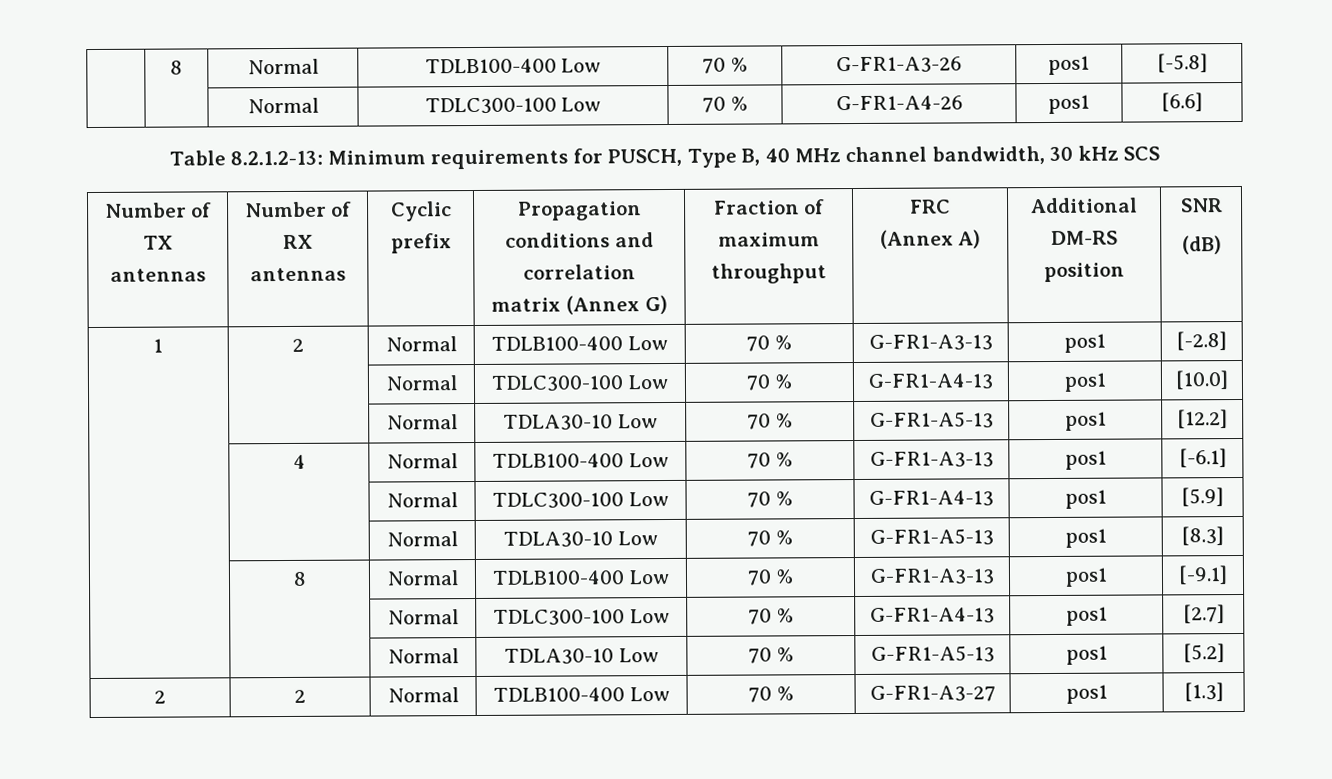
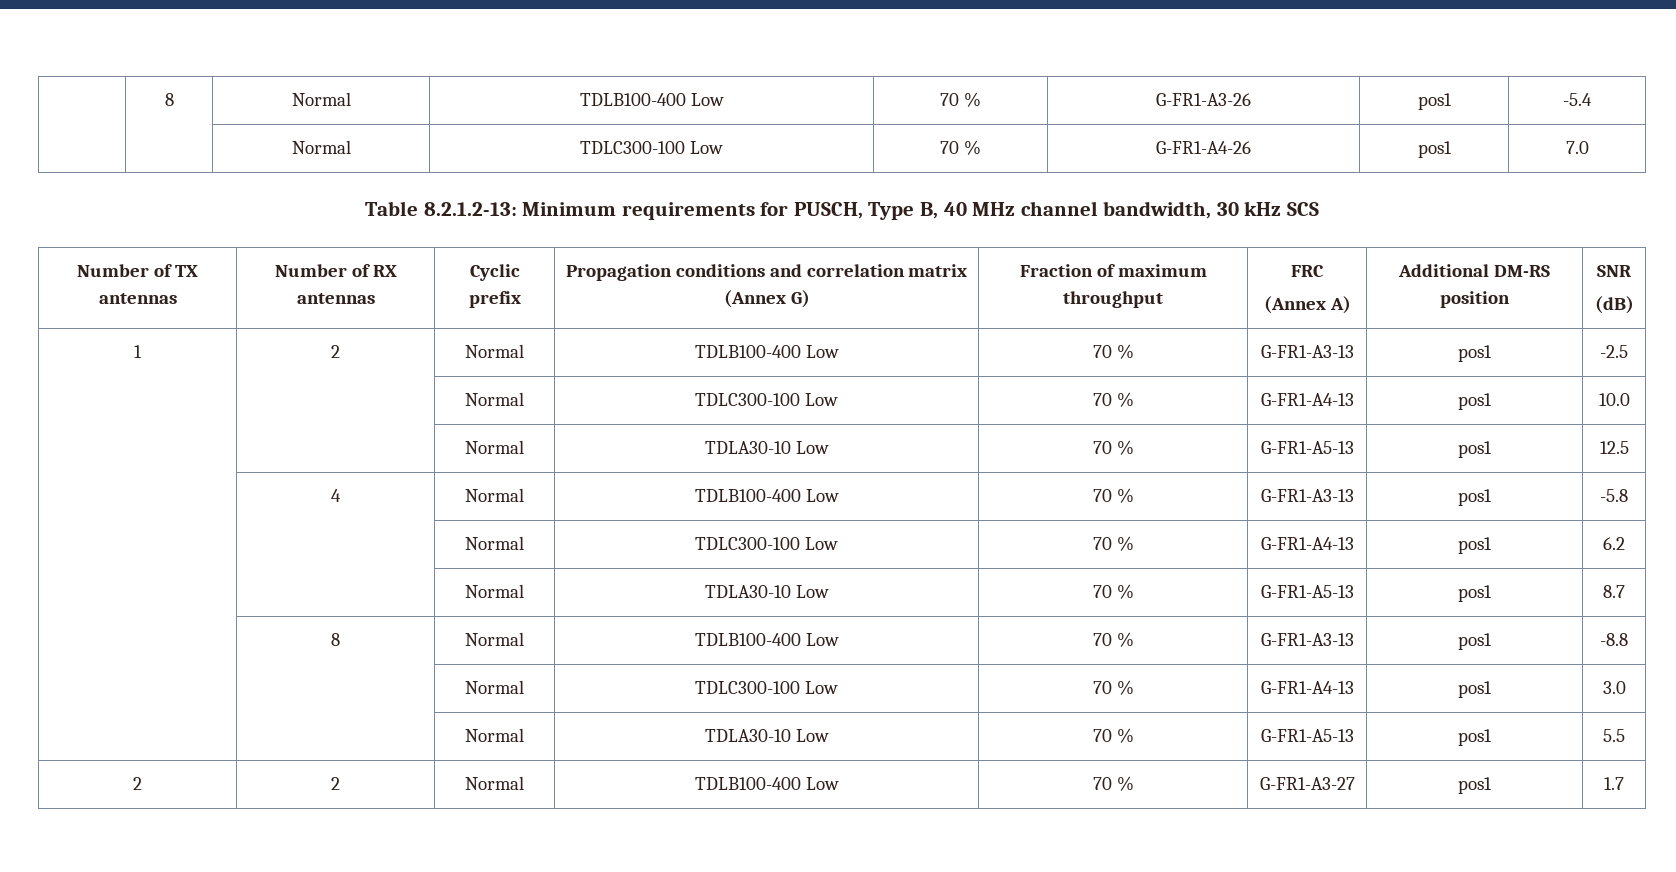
[1156,53,1208,73] [-5.8] -> [1563,93,1592,106] -5.4
[1161,92,1203,112] [6.6] -> [1565,141,1589,154] 7.0
[1176,331,1227,351] [385,375,458,391] [491,374,668,392] [746,374,792,391] [868,373,994,390] [1063,372,1107,392] [1175,370,1229,390] [386,414,458,430] [503,414,658,431] [747,413,793,430] [869,411,994,429] [1064,411,1107,431] [1177,409,1228,429] [-2.8] // | | Normal | TDLC300-100 Low | 70 % | G-FR1-A4-13 | pos1 | [10.0] // | | Normal | TDLA30-10 Low | 70 % | G-FR1-A5-13 | pos1 | [12.2] -> [1600,345,1628,358] [465,392,524,406] [695,393,838,406] [1092,392,1134,407] [1260,393,1354,406] [1458,393,1492,410] [1598,393,1630,406] [465,440,524,454] [704,441,829,454] [1092,440,1134,455] [1260,441,1354,454] [1458,441,1492,458] [1599,441,1629,454] -2.5 // | | Normal | TDLC300-100 Low | 70 % | G-FR1-A4-13 | pos1 | 10.0 // | | Normal | TDLA30-10 Low | 70 % | G-FR1-A5-13 | pos1 | 12.5
[1178,448,1227,468] [386,492,458,508] [492,491,669,509] [747,491,793,508] [869,490,994,507] [1064,489,1107,509] [1181,487,1224,507] [386,531,458,547] [503,531,658,548] [747,530,793,547] [869,528,994,546] [1064,528,1107,548] [1181,526,1224,546] [-6.1] // | | Normal | TDLC300-100 Low | 70 % | G-FR1-A4-13 | pos1 | [5.9] // | | Normal | TDLA30-10 Low | 70 % | G-FR1-A5-13 | pos1 | [8.3] -> [1600,489,1628,502] [465,536,524,550] [695,537,838,550] [1092,536,1134,551] [1260,537,1354,550] [1458,537,1492,554] [1603,537,1625,550] [465,584,524,598] [704,585,829,598] [1092,584,1134,599] [1260,585,1354,598] [1458,585,1492,602] [1603,585,1625,598] -5.8 // | | Normal | TDLC300-100 Low | 70 % | G-FR1-A4-13 | pos1 | 6.2 // | | Normal | TDLA30-10 Low | 70 % | G-FR1-A5-13 | pos1 | 8.7
[1178,565,1228,585] [387,609,459,625] [493,608,670,626] [748,608,794,625] [870,607,995,624] [1065,606,1108,626] [1182,604,1225,624] [387,648,459,664] [504,648,659,665] [748,647,794,664] [870,645,995,663] [1065,645,1108,665] [1182,643,1225,663] [-9.1] // | | Normal | TDLC300-100 Low | 70 % | G-FR1-A4-13 | pos1 | [2.7] // | | Normal | TDLA30-10 Low | 70 % | G-FR1-A5-13 | pos1 | [5.2] -> [1600,633,1628,646] [465,680,524,694] [695,681,838,694] [1092,680,1134,695] [1260,681,1354,694] [1458,681,1492,698] [1602,681,1626,694] [465,728,524,742] [704,729,829,742] [1092,728,1134,743] [1260,729,1354,742] [1458,729,1492,746] [1603,729,1625,742] -8.8 // | | Normal | TDLC300-100 Low | 70 % | G-FR1-A4-13 | pos1 | 3.0 // | | Normal | TDLA30-10 Low | 70 % | G-FR1-A5-13 | pos1 | 5.5
[1183,682,1224,702] [1.3] -> [1604,777,1624,790] 1.7

